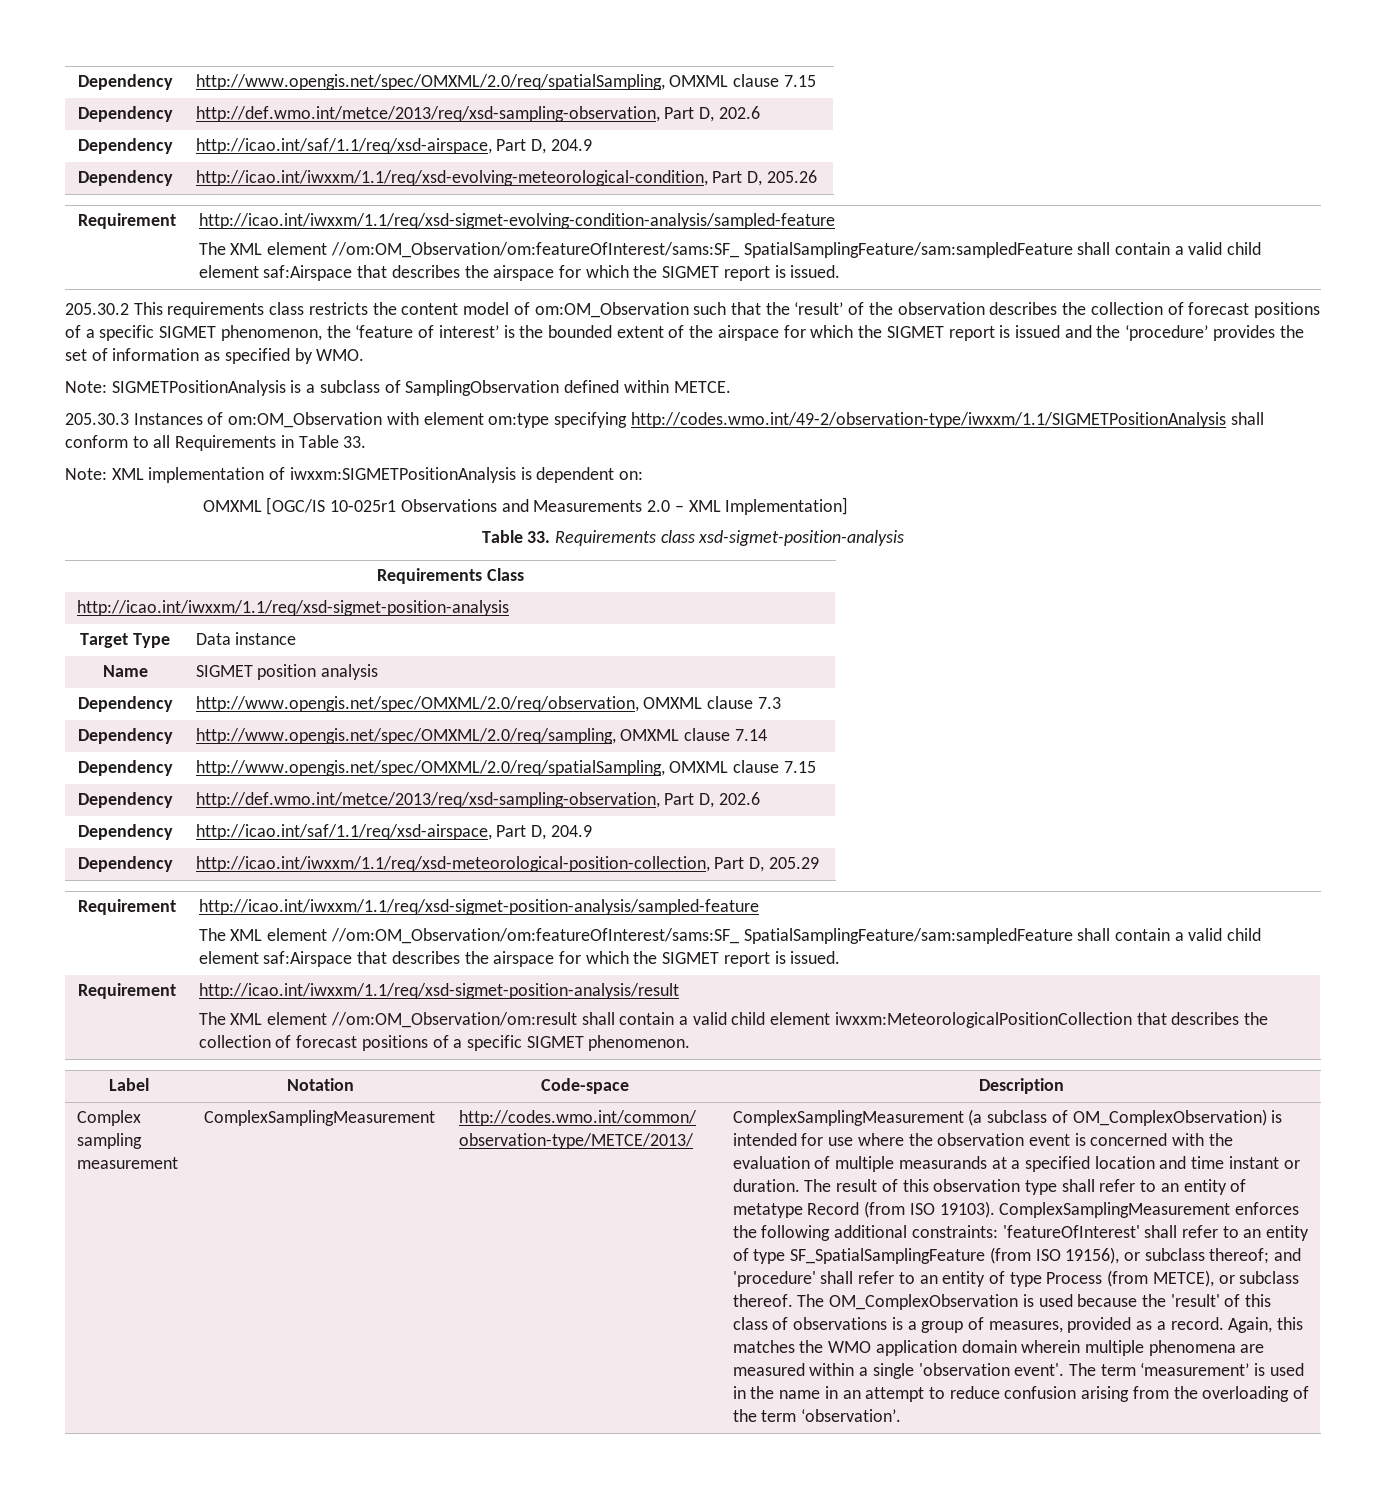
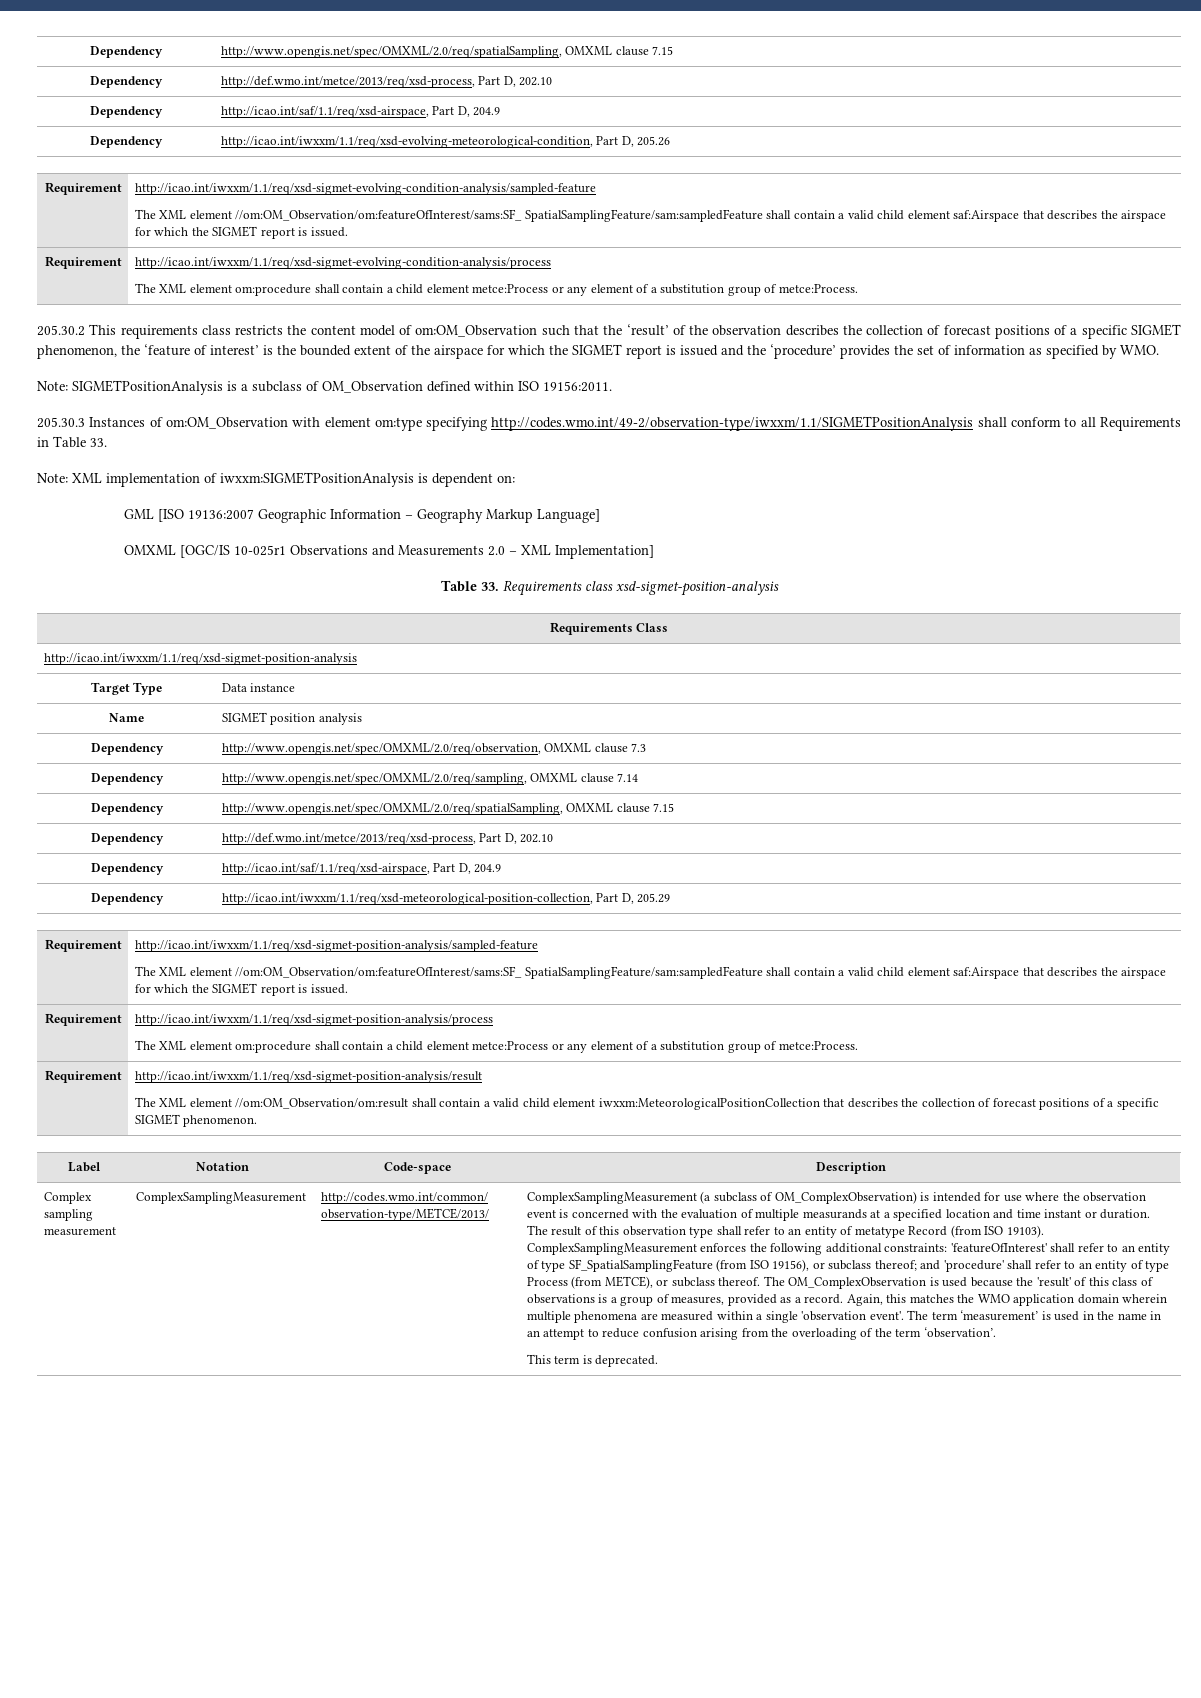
[77,74,173,90] [195,74,816,90] [77,106,173,122] [195,106,760,122] Dependency | http://www.opengis.net/spec/OMXML/2.0/req/spatialSampling, OMXML clause 7.15 // Dependency | http://def.wmo.int/metce/2013/req/xsd-sampling-observation, Part D, 202.6 -> [90,46,163,58] [220,46,674,58] [90,76,163,88] [220,76,553,88] Dependency | http://www.opengis.net/spec/OMXML/2.0/req/spatialSampling, OMXML clause 7.15 // Dependency | http://def.wmo.int/metce/2013/req/xsd-process, Part D, 202.10
(841, 271) none -> [44,256,122,269] [134,257,551,269] [134,283,858,296] // Requirement | http://icao.int/iwxxm/1.1/req/xsd-sigmet-evolving-condition-analysis/process // The XML element om:procedure shall contain a child element metce:Process or any element of a substitution group of metce:Process.
[405,380,560,396] SamplingObservation -> [322,381,423,393] OM_Observation
[673,381,731,393] METCE. -> [518,381,612,392] ISO 19156:2011.
(644, 475) none -> [123,509,600,523] // GML [ISO 19136:2007 Geographic Information – Geography Markup Language]
[195,792,760,808] http://def.wmo.int/metce/2013/req/xsd-sampling-observation, Part D, 202.6 -> [221,833,554,845] http://def.wmo.int/metce/2013/req/xsd-process, Part D, 202.10
(841, 957) none -> [44,1013,122,1026] [134,1014,493,1026] [134,1040,858,1053] // Requirement | http://icao.int/iwxxm/1.1/req/xsd-sigmet-position-analysis/process // The XML element om:procedure shall contain a child element metce:Process or any element of a substitution group of metce:Process.
(902, 1415) none -> [526,1354,659,1367] // This term is deprecated.

